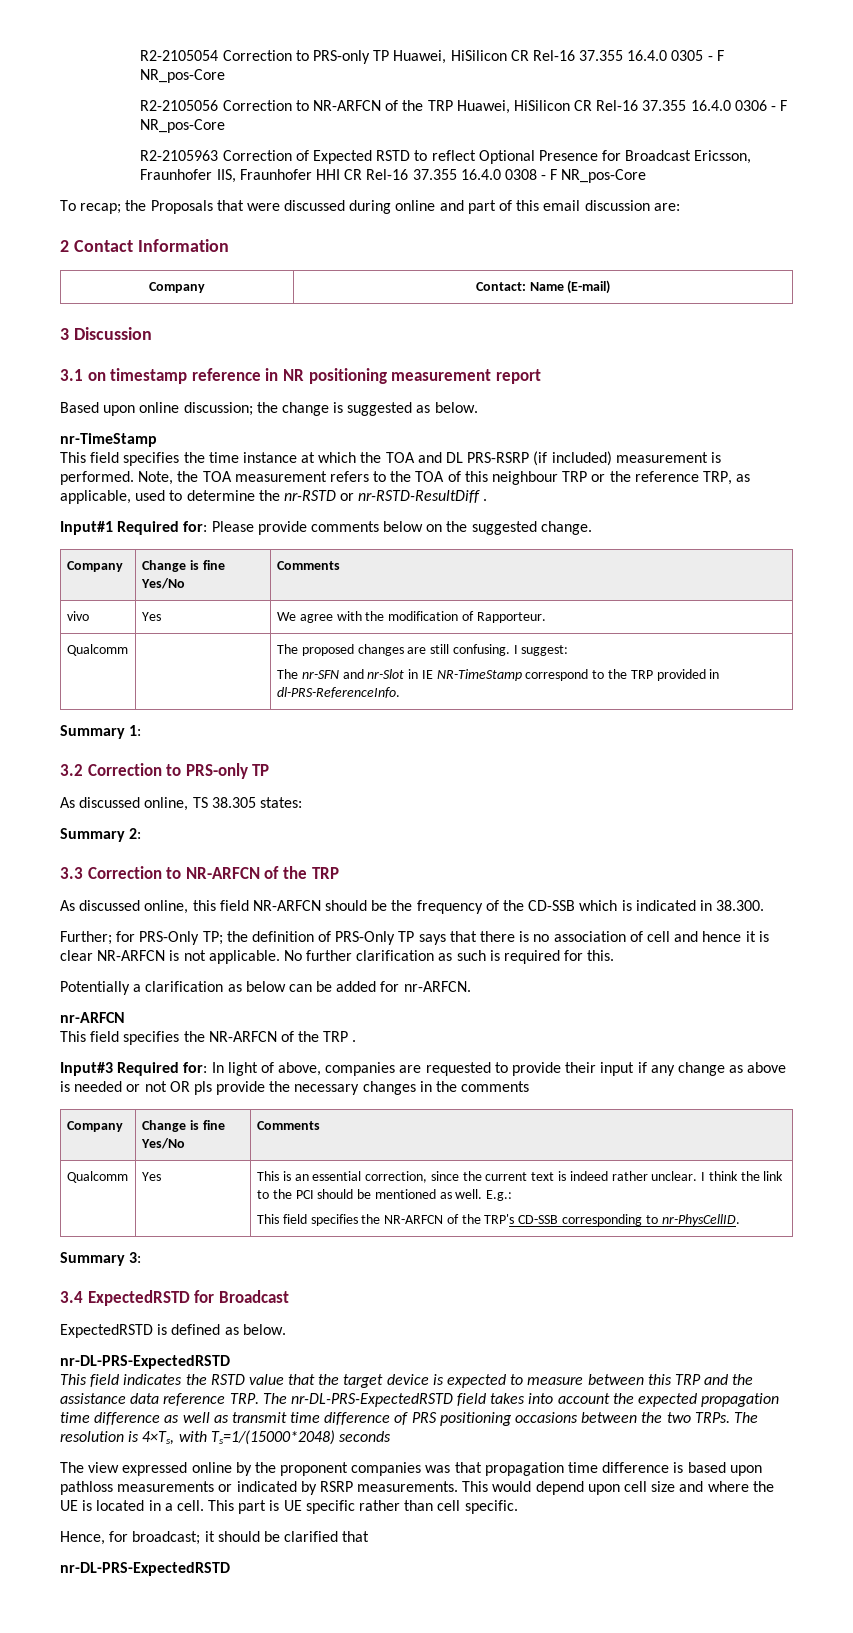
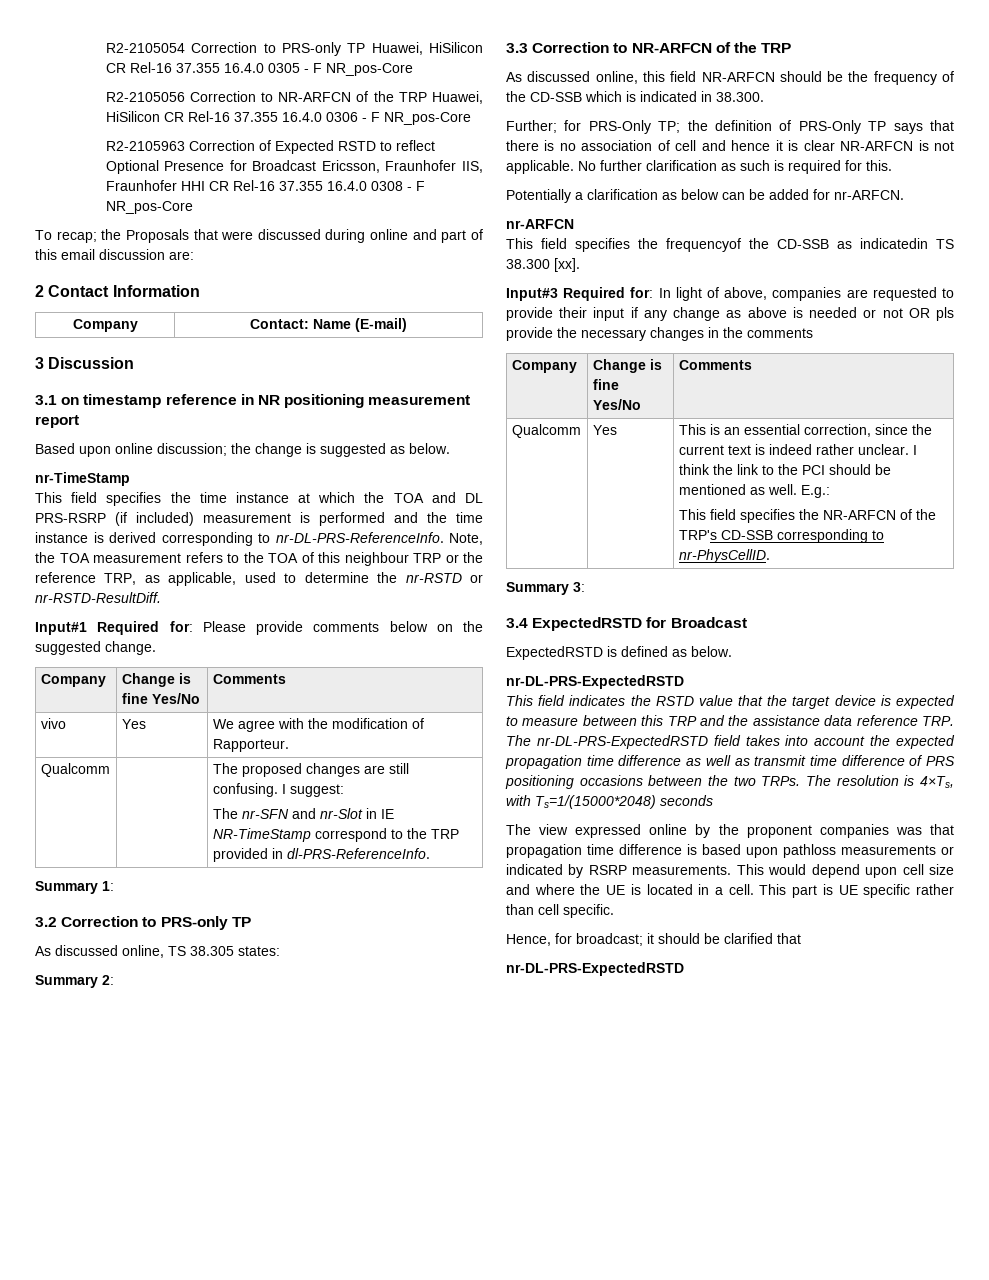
[60,471,134,485] performed. -> [319,512,483,526] [35,532,444,546] performed and the time instance is derived corresponding to nr-DL-PRS-ReferenceInfo.
[358,490,488,503] nr-RSTD-ResultDiff . -> [35,592,161,603] nr-RSTD-ResultDiff.
[208,1031,357,1042] NR-ARFCN of the TRP . -> [666,238,954,252] [506,258,580,272] frequencyof the CD-SSB as indicatedin TS 38.300 [xx].

